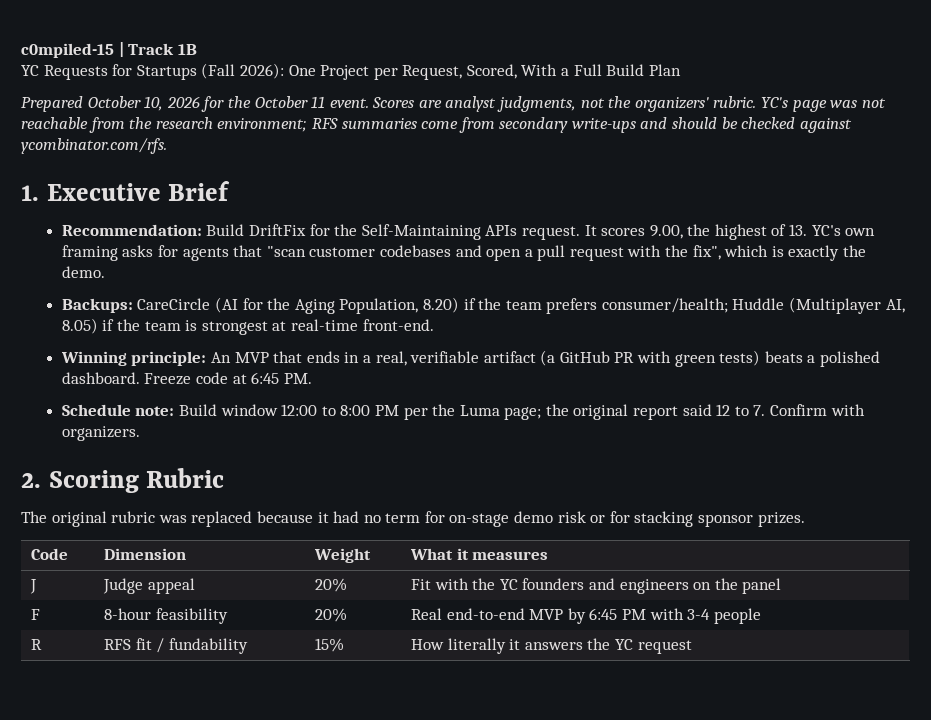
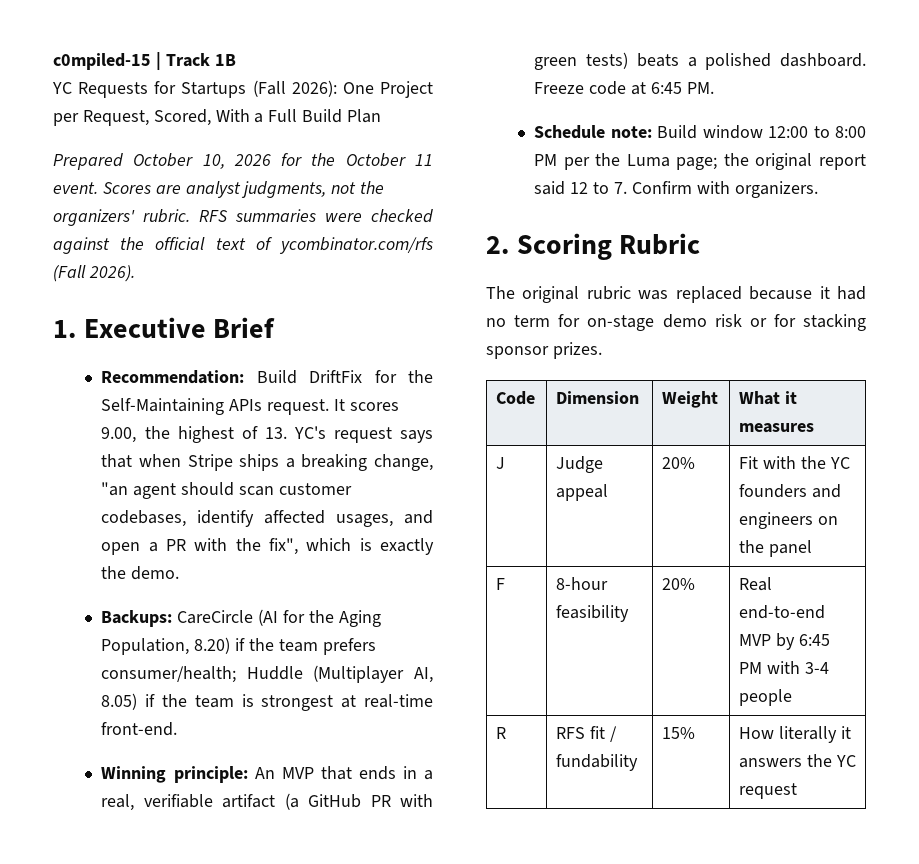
[761,97,886,112] [21,117,852,133] [21,138,167,154] YC's page was not reachable from the research environment; RFS summaries come from secondary write-ups and should be checked against ycombinator.com/rfs. -> [199,209,433,223] [53,237,433,254] [53,265,135,282] RFS summaries were checked against the official text of ycombinator.com/rfs (Fall 2026).
[845,228,876,236] [61,245,451,261] own framing asks for agents that "scan customer codebases -> [333,427,433,443] [101,454,433,471] [101,482,352,499] [101,510,394,527] request says that when Stripe ships a breaking change, "an agent should scan customer codebases, identify affected usages,
[537,245,624,261] pull request -> [166,539,187,551] PR

